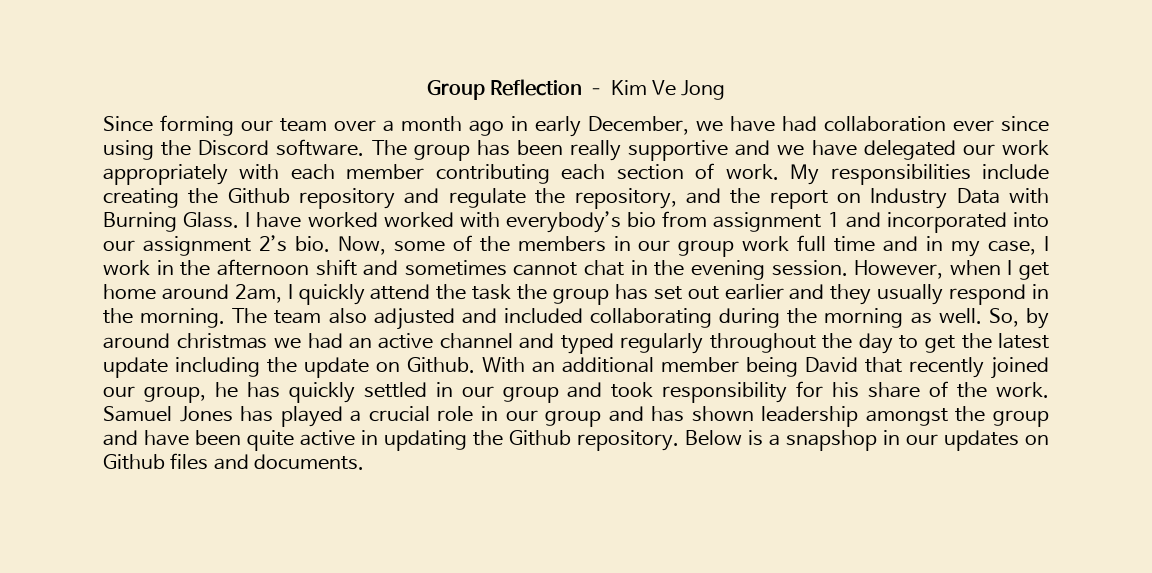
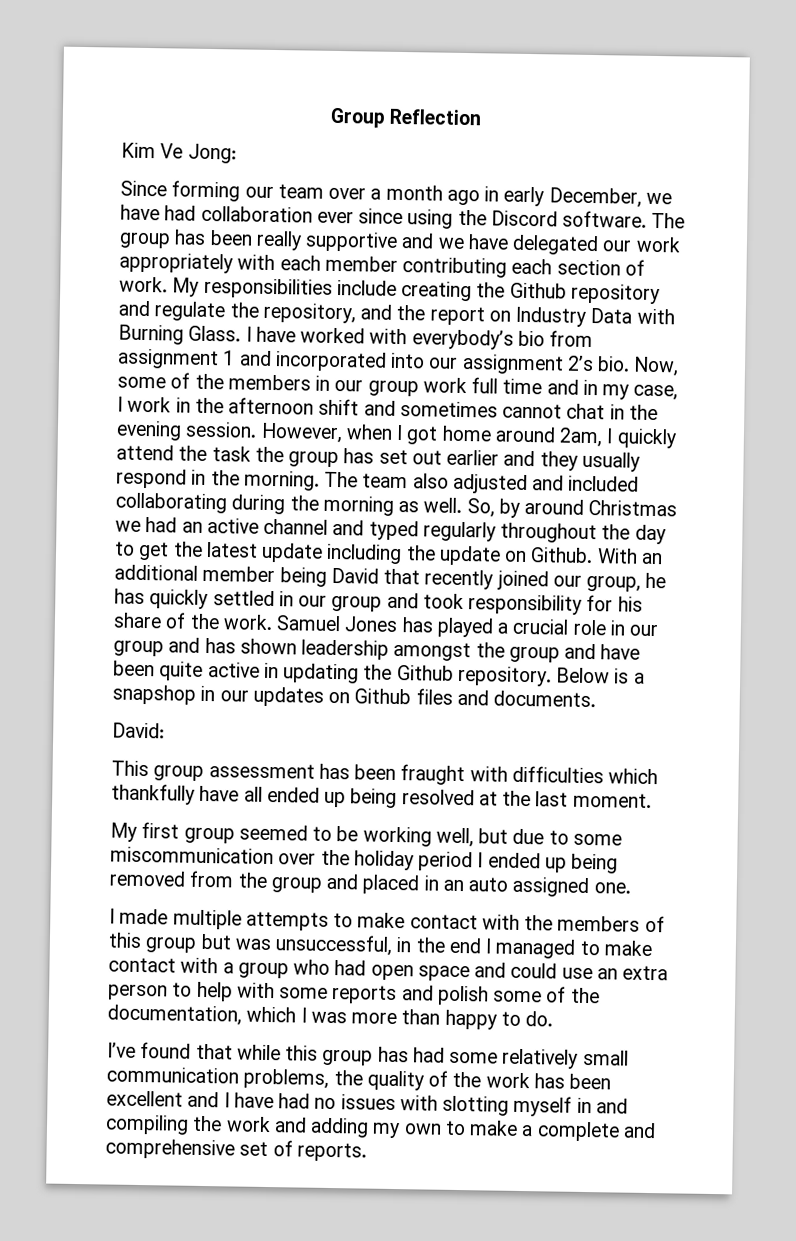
[587,88,606,95] – -> (483, 117) //
[681,80,726,100] Jong -> [187,143,237,164] Jong:
[383,212,454,228] worked -> (366, 335) none
[1019,262,1049,280] get -> [406,426,439,445] got
[176,333,268,349] christmas -> [588,499,678,517] Christmas
(364, 462) none -> [112,722,165,739] [111,760,659,786] [111,783,652,809] [110,822,622,848] [110,846,619,874] [109,870,631,898] [109,908,665,933] [108,932,652,959] [108,957,669,982] [108,981,600,1006] [107,1004,554,1030] [107,1042,629,1069] [106,1066,612,1091] [106,1090,628,1117] [105,1114,656,1142] [105,1138,367,1162] // David: // This group assessment has been fraught with difficulties which thankfully have all ended up being resolved at the last moment. // My first group seemed to be working well, but due to some miscommunication over the holiday period I ended up being removed from the group and placed in an auto assigned one. // I made multiple attempts to make contact with the members of this group but was unsuccessful, in the end I managed to make contact with a group who had open space and could use an extra person to help with some reports and polish some of the documentation, which I was more than happy to do. // I’ve found that while this group has had some relatively small communication problems, the quality of the work has been excellent and I have had no issues with slotting myself in and compiling the work and adding my own to make a complete and comprehensive set of reports.

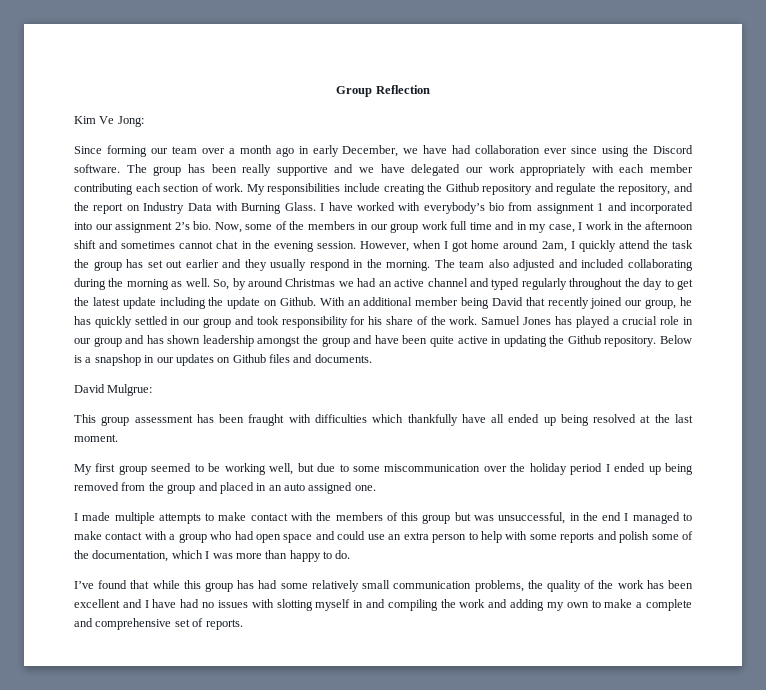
[112,722,165,739] David: -> [74,384,153,396] David Mulgrue:

